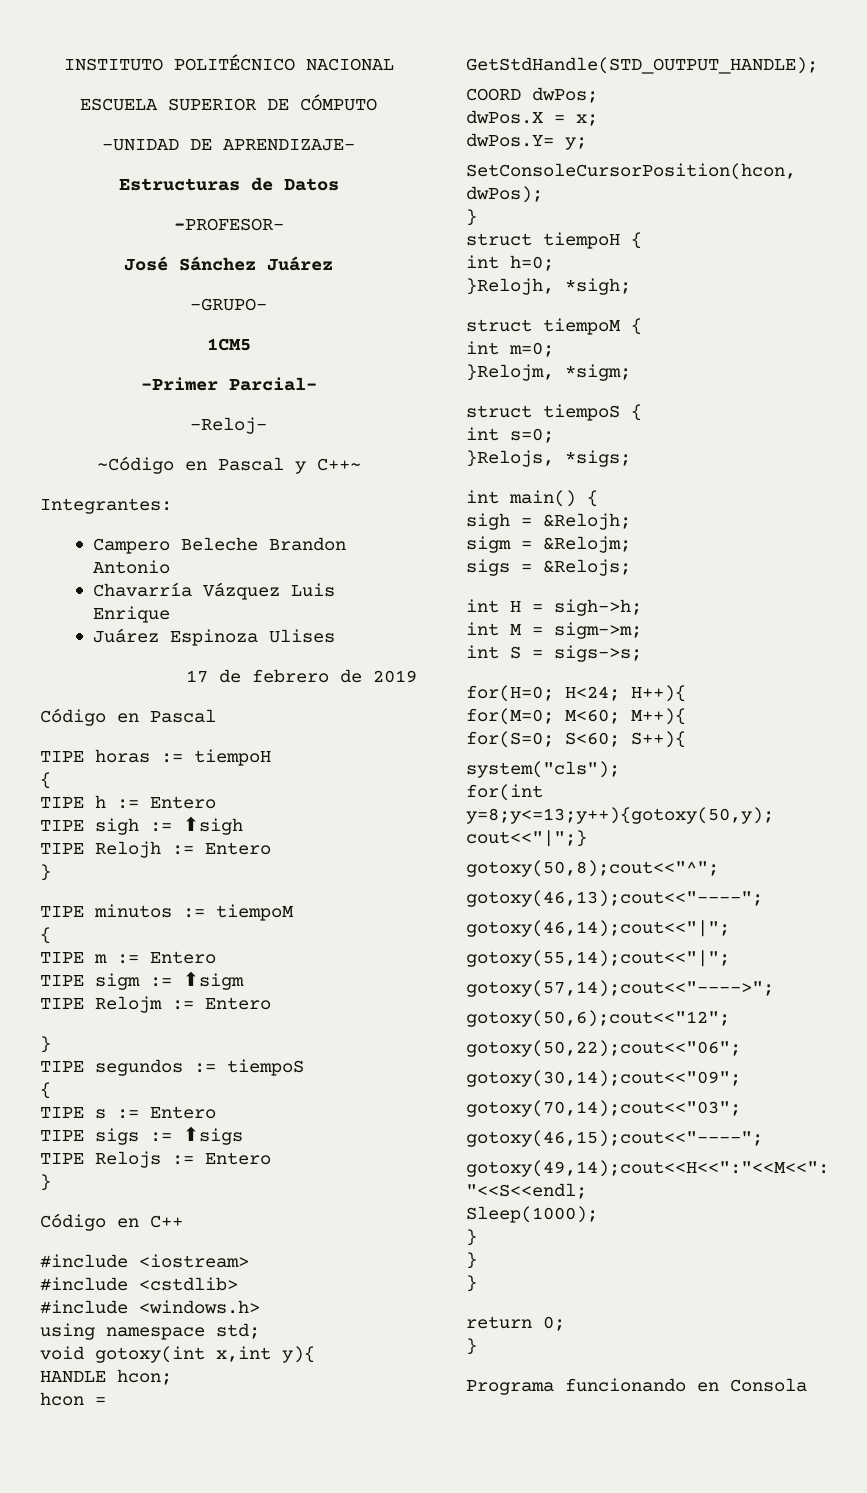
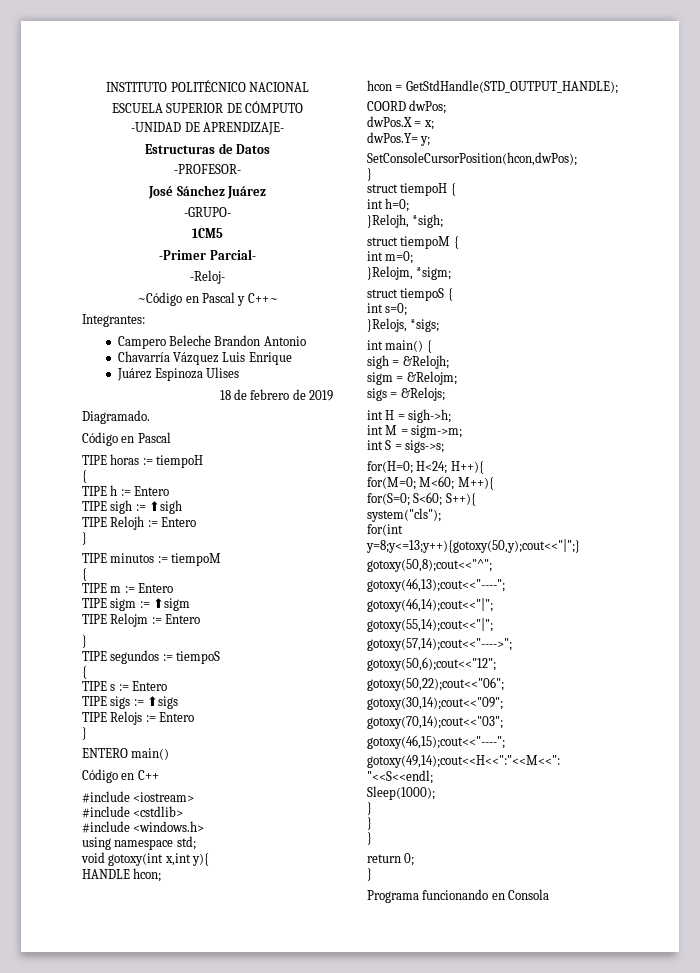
[186,670,208,683] 17 -> [219,390,231,400] 18
(417, 676) none -> [82,410,150,424] // Diagramado.
(51, 1182) none -> [82,748,170,760] // ENTERO main()

